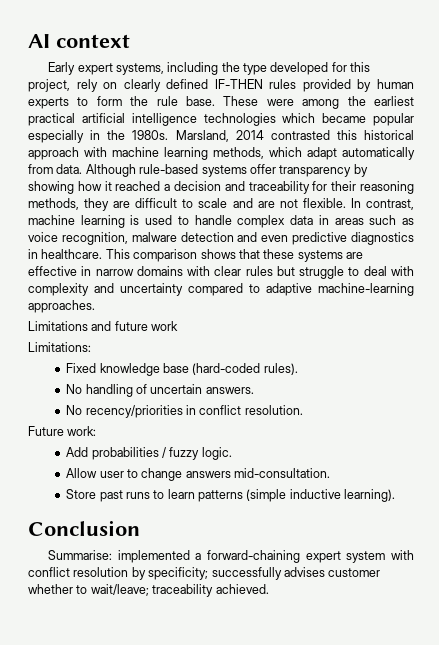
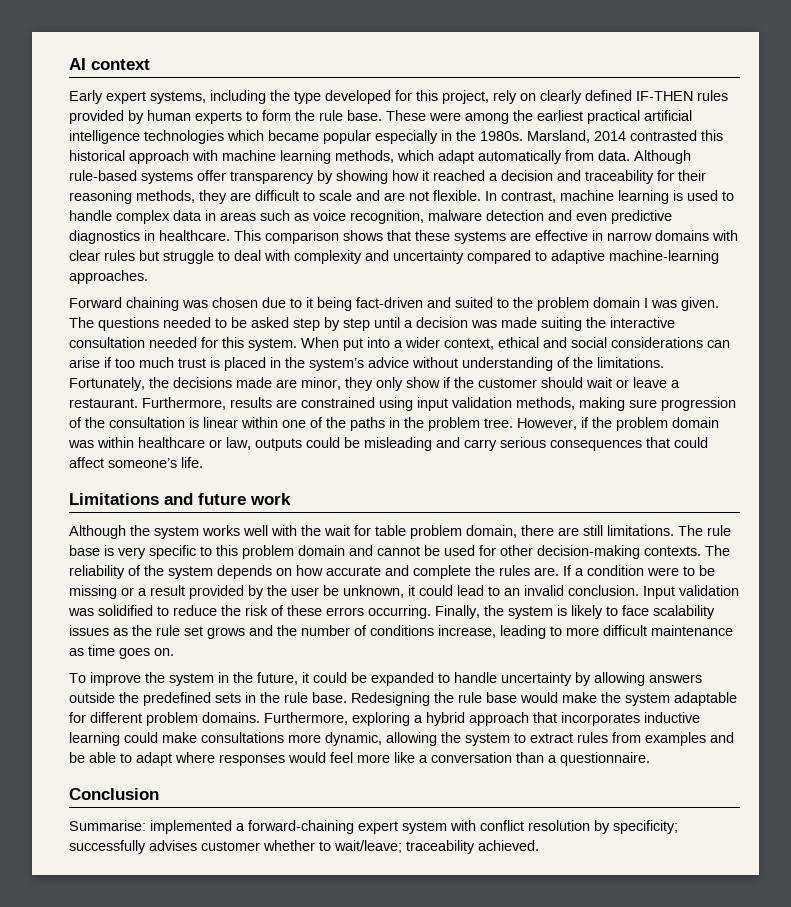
[28,321,179,331] [28,342,91,352] [66,363,298,376] [66,384,254,397] [66,405,303,418] [28,426,97,436] [66,447,232,460] [66,468,331,481] [66,489,396,502] Limitations and future work // Limitations: // Fixed knowledge base (hard-coded rules). // No handling of uncertain answers. // No recency/priorities in conflict resolution. // Future work: // Add probabilities / fuzzy logic. // Allow user to change answers mid-consultation. // Store past runs to learn patterns (simple inductive learning). -> [69,297,719,311] [69,317,675,331] [69,337,730,351] [69,357,664,371] [69,377,680,391] [69,397,736,411] [69,417,719,431] [68,437,708,451] [69,457,203,468] [69,493,291,505] [69,525,731,539] [69,545,730,559] [69,565,715,579] [69,585,739,599] [68,605,715,619] [69,625,733,639] [69,645,174,659] [69,672,702,686] [69,692,737,706] [69,712,700,726] [69,732,734,746] [69,752,650,766] Forward chaining was chosen due to it being fact-driven and suited to the problem domain I was given. The questions needed to be asked step by step until a decision was made suiting the interactive consultation needed for this system. When put into a wider context, ethical and social considerations can arise if too much trust is placed in the system’s advice without understanding of the limitations. Fortunately, the decisions made are minor, they only show if the customer should wait or leave a restaurant. Furthermore, results are constrained using input validation methods, making sure progression of the consultation is linear within one of the paths in the problem tree. However, if the problem domain was within healthcare or law, outputs could be misleading and carry serious consequences that could affect someone’s life. // Limitations and future work // Although the system works well with the wait for table problem domain, there are still limitations. The rule base is very specific to this problem domain and cannot be used for other decision-making contexts. The reliability of the system depends on how accurate and complete the rules are. If a condition were to be missing or a result provided by the user be unknown, it could lead to an invalid conclusion. Input validation was solidified to reduce the risk of these errors occurring. Finally, the system is likely to face scalability issues as the rule set grows and the number of conditions increase, leading to more difficult maintenance as time goes on. // To improve the system in the future, it could be expanded to handle uncertainty by allowing answers outside the predefined sets in the rule base. Redesigning the rule base would make the system adaptable for different problem domains. Furthermore, exploring a hybrid approach that incorporates inductive learning could make consultations more dynamic, allowing the system to extract rules from examples and be able to adapt where responses would feel more like a conversation than a questionnaire.

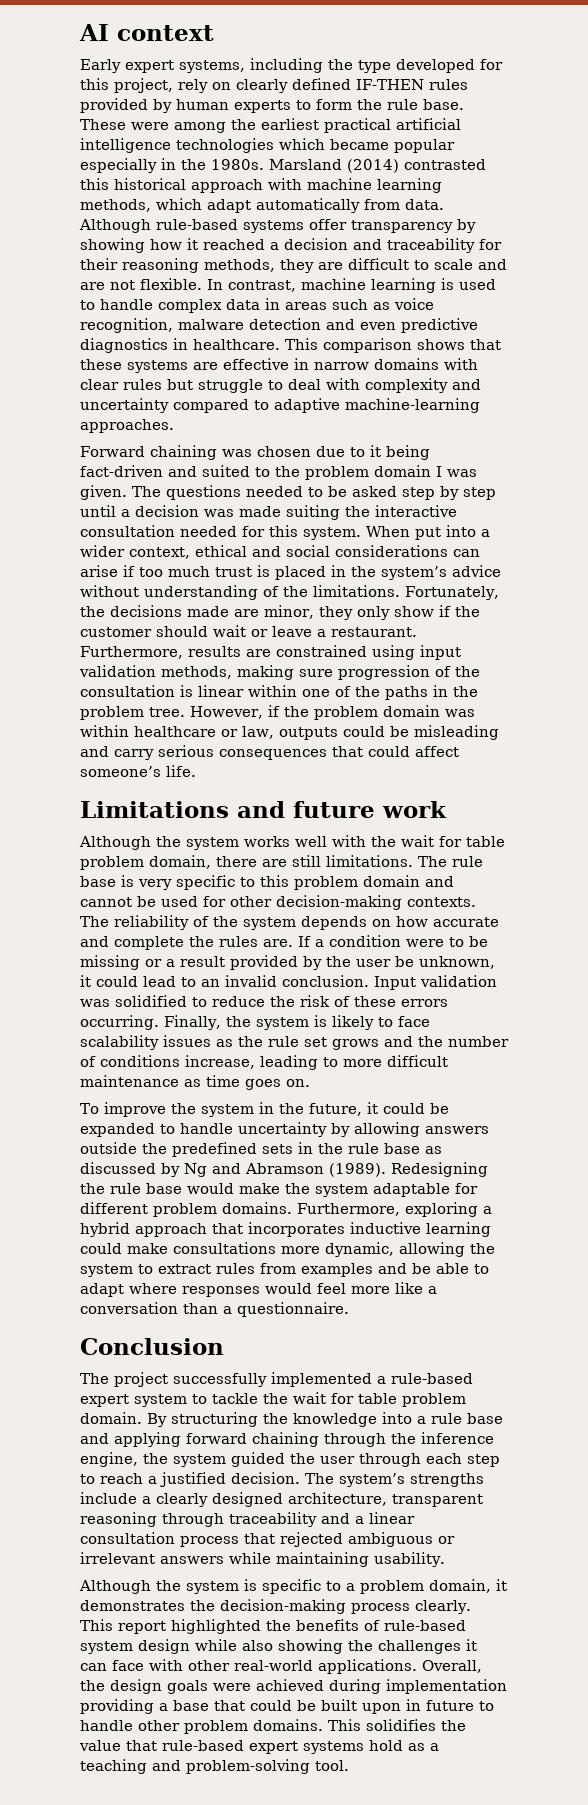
[527,130,626,143] Marsland, 2014 -> [269,159,399,173] Marsland (2014)
[312,692,347,703] base. -> [384,1143,442,1154] [80,1162,386,1177] base as discussed by Ng and Abramson (1989).
[69,820,146,831] Summarise: -> [80,1372,267,1387] The project successfully
[248,820,354,834] forward-chaining -> [391,1373,473,1384] rule-based
[450,820,678,834] [69,840,539,854] with conflict resolution by specificity; successfully advises customer whether to wait/leave; traceability achieved. -> [192,1392,466,1407] [80,1412,503,1427] [80,1432,494,1447] [80,1452,500,1467] [80,1472,484,1487] [80,1492,483,1507] [80,1512,415,1527] [80,1532,455,1547] [80,1552,445,1567] [79,1579,507,1594] [80,1599,471,1614] [80,1619,466,1634] [80,1639,477,1654] [80,1659,482,1674] [80,1679,507,1694] [80,1699,494,1714] [80,1719,466,1734] [79,1740,439,1754] [80,1759,349,1774] to tackle the wait for table problem domain. By structuring the knowledge into a rule base and applying forward chaining through the inference engine, the system guided the user through each step to reach a justified decision. The system’s strengths include a clearly designed architecture, transparent reasoning through traceability and a linear consultation process that rejected ambiguous or irrelevant answers while maintaining usability. // Although the system is specific to a problem domain, it demonstrates the decision-making process clearly. This report highlighted the benefits of rule-based system design while also showing the challenges it can face with other real-world applications. Overall, the design goals were achieved during implementation providing a base that could be built upon in future to handle other problem domains. This solidifies the value that rule-based expert systems hold as a teaching and problem-solving tool.

